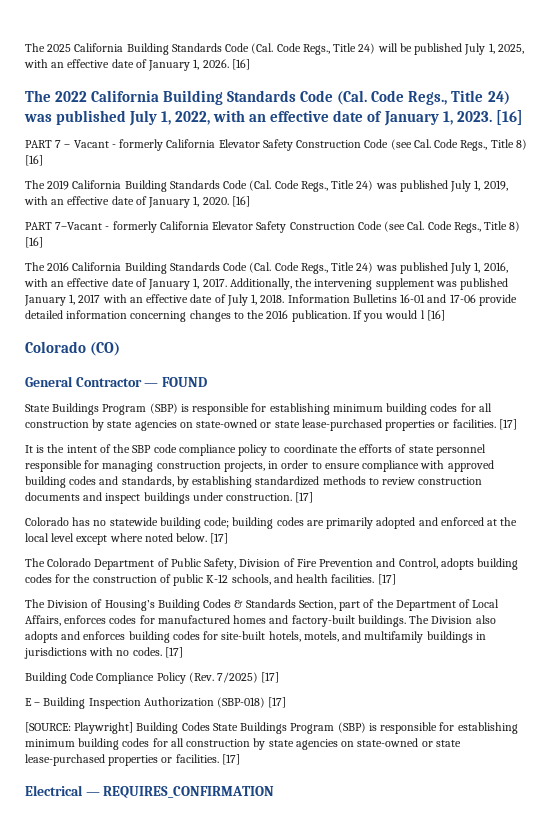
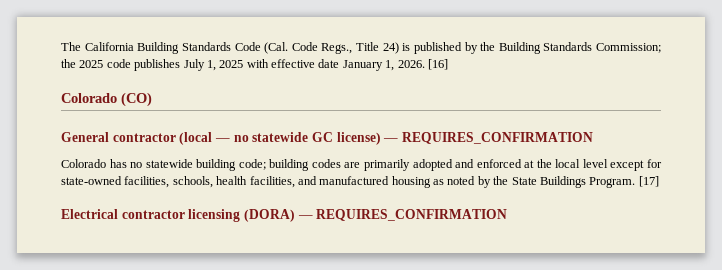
[25,43,524,55] [24,59,147,68] The 2025 California Building Standards Code (Cal. Code Regs., Title 24) will be published July 1, 2025, with an effective date of -> [61,42,661,54] [61,59,340,71] The California Building Standards Code (Cal. Code Regs., Title 24) is published by the Building Standards Commission; the 2025 code publishes July 1, 2025 with effective date
[25,90,510,105] [24,110,523,126] [25,139,527,151] [25,155,43,166] [25,180,508,192] [24,196,250,208] [25,221,521,233] [25,237,43,248] [25,262,508,274] [24,278,509,290] [24,294,517,306] [25,310,445,322] [25,341,121,356] [25,376,207,387] [25,403,492,415] [25,419,517,431] [25,444,486,456] [25,460,494,472] [25,476,483,488] [25,492,314,504] The 2022 California Building Standards Code (Cal. Code Regs., Title 24) was published July 1, 2022, with an effective date of January 1, 2023. [16] // PART 7 – Vacant - formerly California Elevator Safety Construction Code (see Cal. Code Regs., Title 8) [16] // The 2019 California Building Standards Code (Cal. Code Regs., Title 24) was published July 1, 2019, with an effective date of January 1, 2020. [16] // PART 7–Vacant - formerly California Elevator Safety Construction Code (see Cal. Code Regs., Title 8) [16] // The 2016 California Building Standards Code (Cal. Code Regs., Title 24) was published July 1, 2016, with an effective date of January 1, 2017. Additionally, the intervening supplement was published January 1, 2017 with an effective date of July 1, 2018. Information Bulletins 16-01 and 17-06 provide detailed information concerning changes to the 2016 publication. If you would l [16] // Colorado (CO) // General Contractor — FOUND // State Buildings Program (SBP) is responsible for establishing minimum building codes for all construction by state agencies on state-owned or state lease-purchased properties or facilities. [17] // It is the intent of the SBP code compliance policy to coordinate the efforts of state personnel responsible for managing construction projects, in order to ensure compliance with approved building codes and standards, by establishing standardized methods to review construction documents and inspect buildings under construction. [17] -> [61,92,152,107] [61,132,593,145] Colorado (CO) // General contractor (local — no statewide GC license) — REQUIRES_CONFIRMATION
[109,533,229,544] [25,558,519,570] [25,574,396,586] [25,599,500,611] [25,615,496,627] [25,631,486,643] [24,647,183,659] [25,672,280,684] [25,697,287,709] [25,722,518,734] [25,738,461,750] [25,754,219,766] where noted below. [17] // The Colorado Department of Public Safety, Division of Fire Prevention and Control, adopts building codes for the construction of public K-12 schools, and health facilities. [17] // The Division of Housing’s Building Codes & Standards Section, part of the Department of Local Affairs, enforces codes for manufactured homes and factory-built buildings. The Division also adopts and enforces building codes for site-built hotels, motels, and multifamily buildings in jurisdictions with no codes. [17] // Building Code Compliance Policy (Rev. 7/2025) [17] // E – Building Inspection Authorization (SBP-018) [17] // [SOURCE: Playwright] Building Codes State Buildings Program (SBP) is responsible for establishing minimum building codes for all construction by state agencies on state-owned or state lease-purchased properties or facilities. -> [646,159,662,168] [61,176,636,188] for state-owned facilities, schools, health facilities, and manufactured housing as noted by the State Buildings Program.
(83, 790) none -> [121,209,295,222] contractor licensing (DORA)

